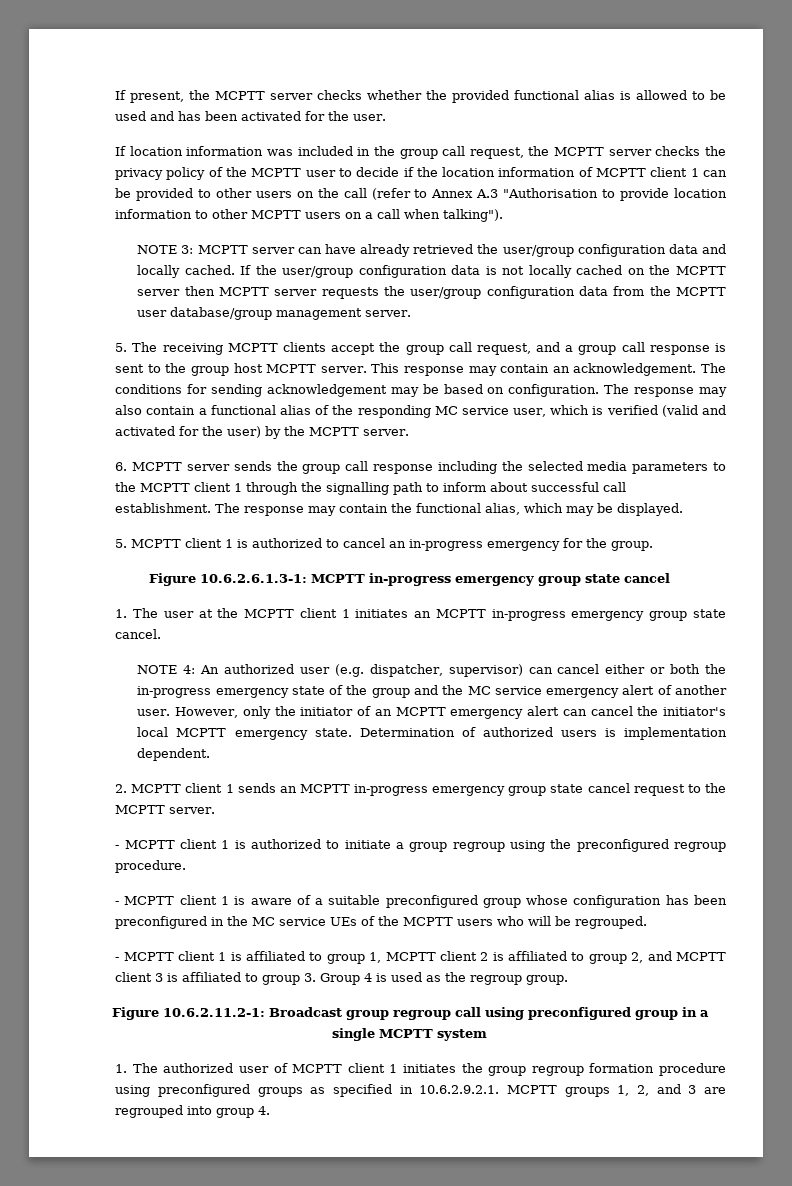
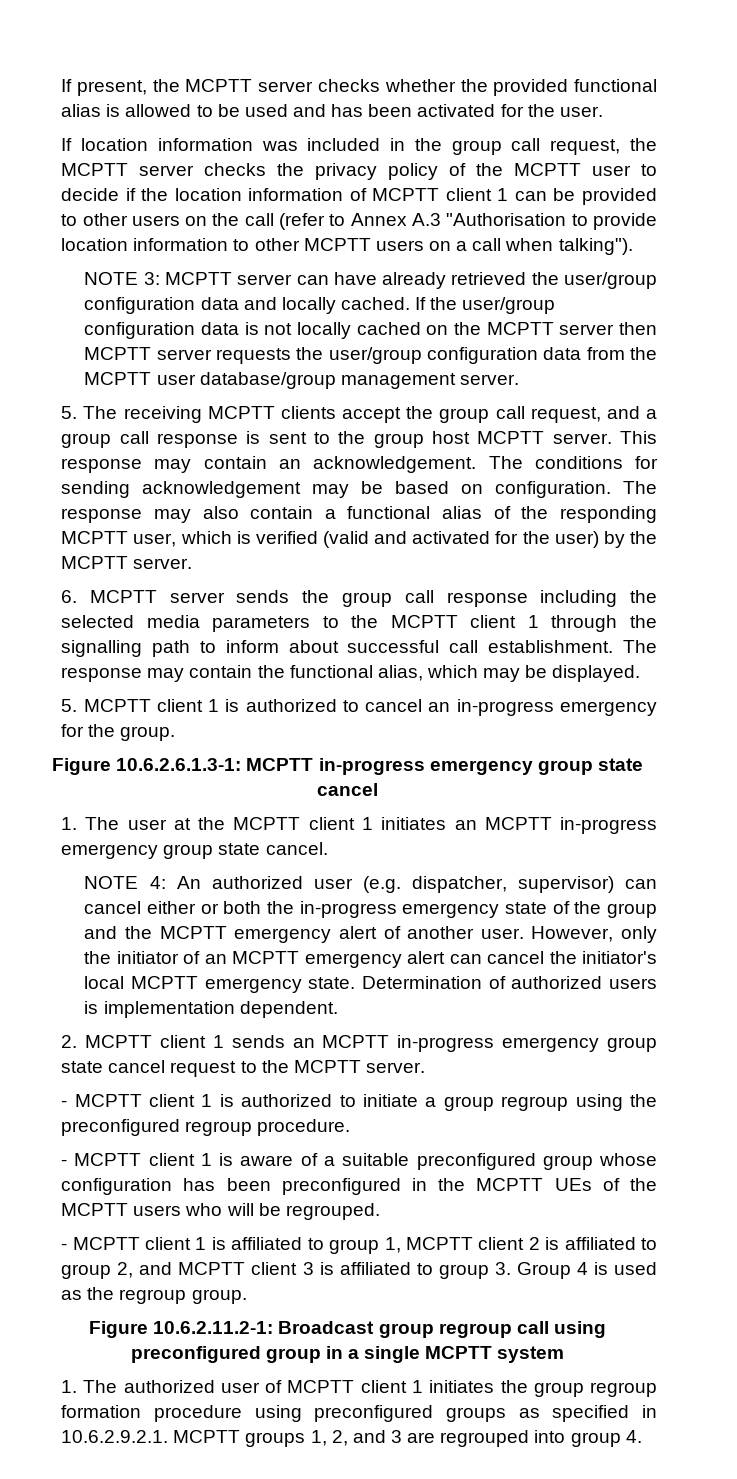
[434,406,509,415] MC service -> [61,531,129,544] MCPTT
[467,686,542,695] MC service -> [159,926,227,939] MCPTT
[252,917,327,926] MC service -> [476,1178,544,1191] MCPTT

